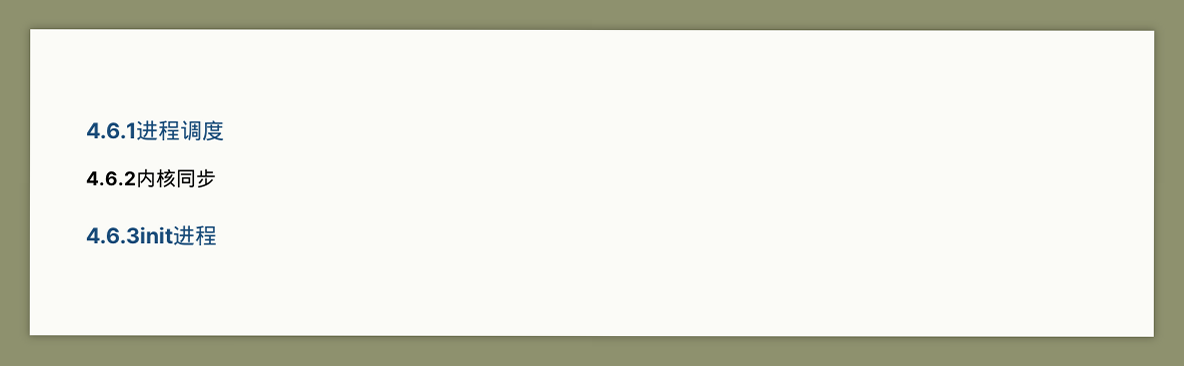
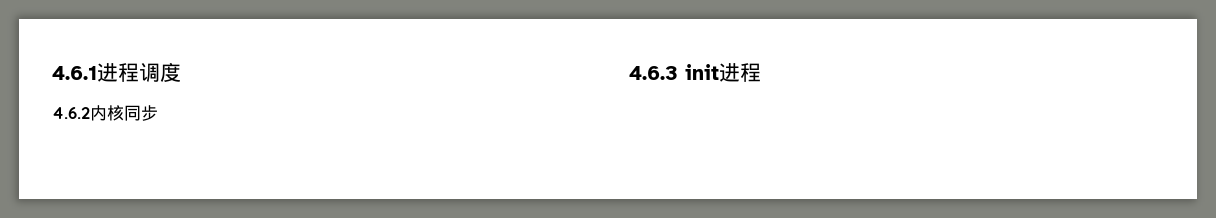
[85,226,173,245] 4.6.3init -> [629,64,719,80] 4.6.3 init

